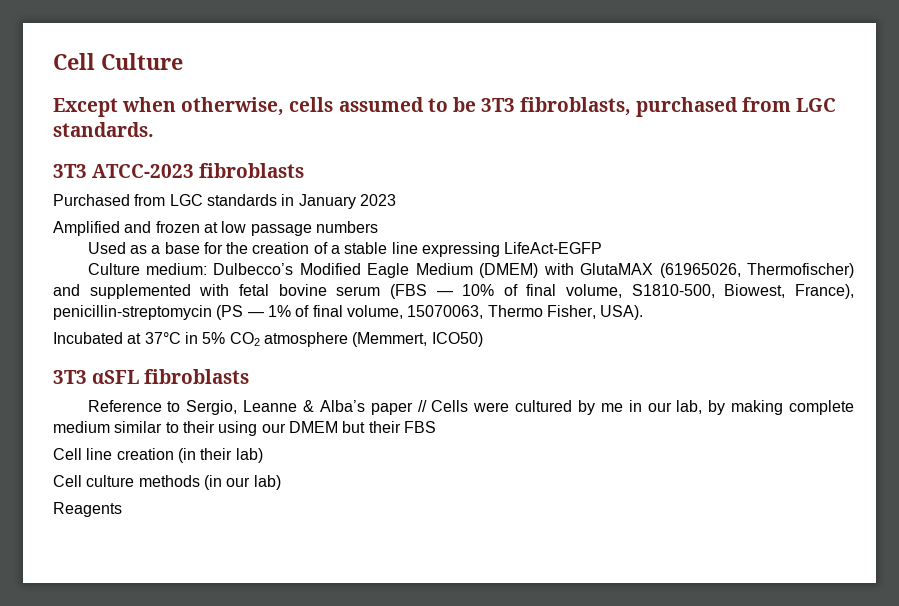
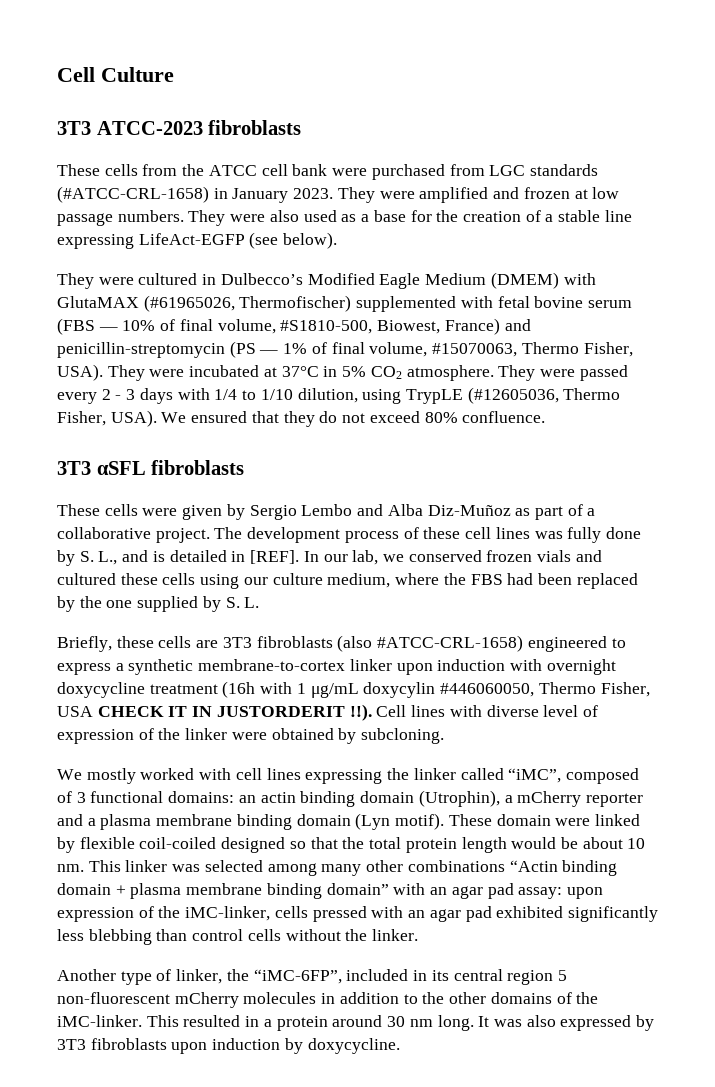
[53,97,837,117] [53,122,154,137] [53,163,305,178] [53,194,130,206] Except when otherwise, cells assumed to be 3T3 fibroblasts, purchased from LGC standards. // 3T3 ATCC-2023 fibroblasts // Purchased -> [57,120,302,135] [57,164,445,180] 3T3 ATCC-2023 fibroblasts // These cells from the ATCC cell bank were purchased
(277, 200) none -> [57,186,209,203] (#ATCC-CRL-1658)
[359,194,396,206] [53,221,120,236] 2023 // Amplified -> [293,187,489,203] 2023. They were amplified
[315,221,378,233] [87,242,126,254] numbers // Used -> [117,210,337,226] numbers. They were also used
[87,263,207,275] // Culture medium: -> [249,232,338,249] [57,273,217,289] (see below). // They were cultured in
[659,263,855,278] [53,284,80,296] (61965026, Thermofischer) and -> [143,295,352,312] (#61965026, Thermofischer)
[631,284,854,299] S1810-500, Biowest, France), -> [280,318,531,335] #S1810-500, Biowest, France) and
[407,305,644,320] [53,332,123,344] 15070063, Thermo Fisher, USA). // Incubated -> [432,342,633,357] [57,364,260,381] #15070063, Thermo Fisher, USA). They were incubated
[263,332,483,347] [53,369,250,384] [87,400,854,415] [53,421,436,436] [53,448,263,463] [53,475,281,490] [53,502,122,517] atmosphere (Memmert, ICO50) // 3T3 αSFL fibroblasts // Reference to Sergio, Leanne & Alba’s paper // Cells were cultured by me in our lab, by making complete medium similar to their using our DMEM but their FBS // Cell line creation (in their lab) // Cell culture methods (in our lab) // Reagents -> [406,365,628,381] [57,387,621,404] [57,410,546,427] [57,460,245,475] [57,504,596,520] [57,527,641,543] [57,550,602,566] [57,573,638,589] [57,596,260,612] [57,635,626,652] [57,659,616,675] [57,681,650,698] [57,704,598,721] [57,728,445,744] [57,768,639,784] [57,790,643,807] [57,813,640,830] [57,837,646,853] [57,860,618,876] [57,883,603,899] [57,906,658,922] [57,929,419,945] [57,969,567,985] [57,992,599,1008] [57,1015,655,1031] [57,1038,400,1054] atmosphere. They were passed every 2 - 3 days with 1/4 to 1/10 dilution, using TrypLE (#12605036, Thermo Fisher, USA). We ensured that they do not exceed 80% confluence. // 3T3 αSFL fibroblasts // These cells were given by Sergio Lembo and Alba Diz-Muñoz as part of a collaborative project. The development process of these cell lines was fully done by S. L., and is detailed in [REF]. In our lab, we conserved frozen vials and cultured these cells using our culture medium, where the FBS had been replaced by the one supplied by S. L. // Briefly, these cells are 3T3 fibroblasts (also #ATCC-CRL-1658) engineered to express a synthetic membrane-to-cortex linker upon induction with overnight doxycycline treatment (16h with 1 μg/mL doxycylin #446060050, Thermo Fisher, USA CHECK IT IN JUSTORDERIT !!). Cell lines with diverse level of expression of the linker were obtained by subcloning. // We mostly worked with cell lines expressing the linker called “iMC”, composed of 3 functional domains: an actin binding domain (Utrophin), a mCherry reporter and a plasma membrane binding domain (Lyn motif). These domain were linked by flexible coil-coiled designed so that the total protein length would be about 10 nm. This linker was selected among many other combinations “Actin binding domain + plasma membrane binding domain” with an agar pad assay: upon expression of the iMC-linker, cells pressed with an agar pad exhibited significantly less blebbing than control cells without the linker. // Another type of linker, the “iMC-6FP”, included in its central region 5 non-fluorescent mCherry molecules in addition to the other domains of the iMC-linker. This resulted in a protein around 30 nm long. It was also expressed by 3T3 fibroblasts upon induction by doxycycline.

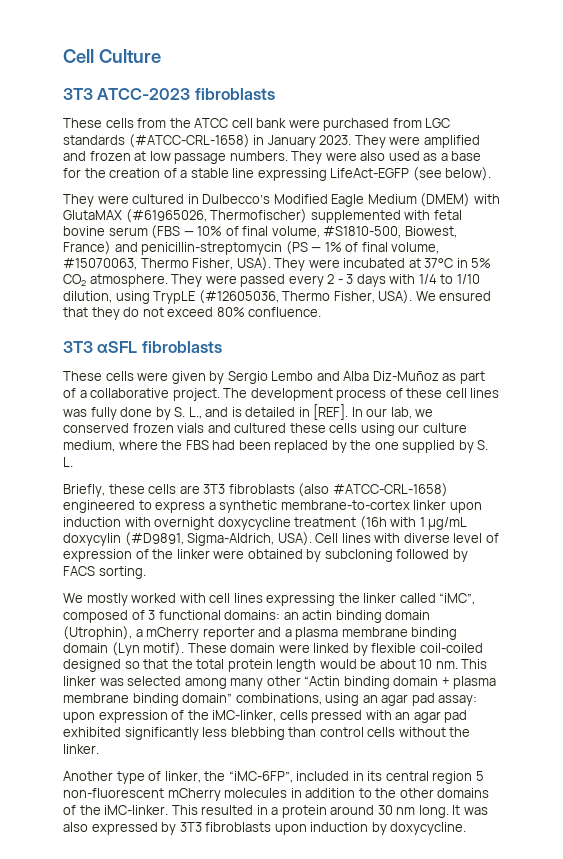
[440,682,650,697] [57,704,372,721] #446060050, Thermo Fisher, USA CHECK IT IN JUSTORDERIT !!). -> [124,532,312,546] (#D9891, Sigma-Aldrich, USA).
[361,728,445,744] subcloning. -> [324,549,468,562] [63,566,146,579] subcloning followed by FACS sorting.
[407,860,505,872] combinations -> (301, 681) none
[393,883,426,895] with -> [235,693,360,706] combinations, using

